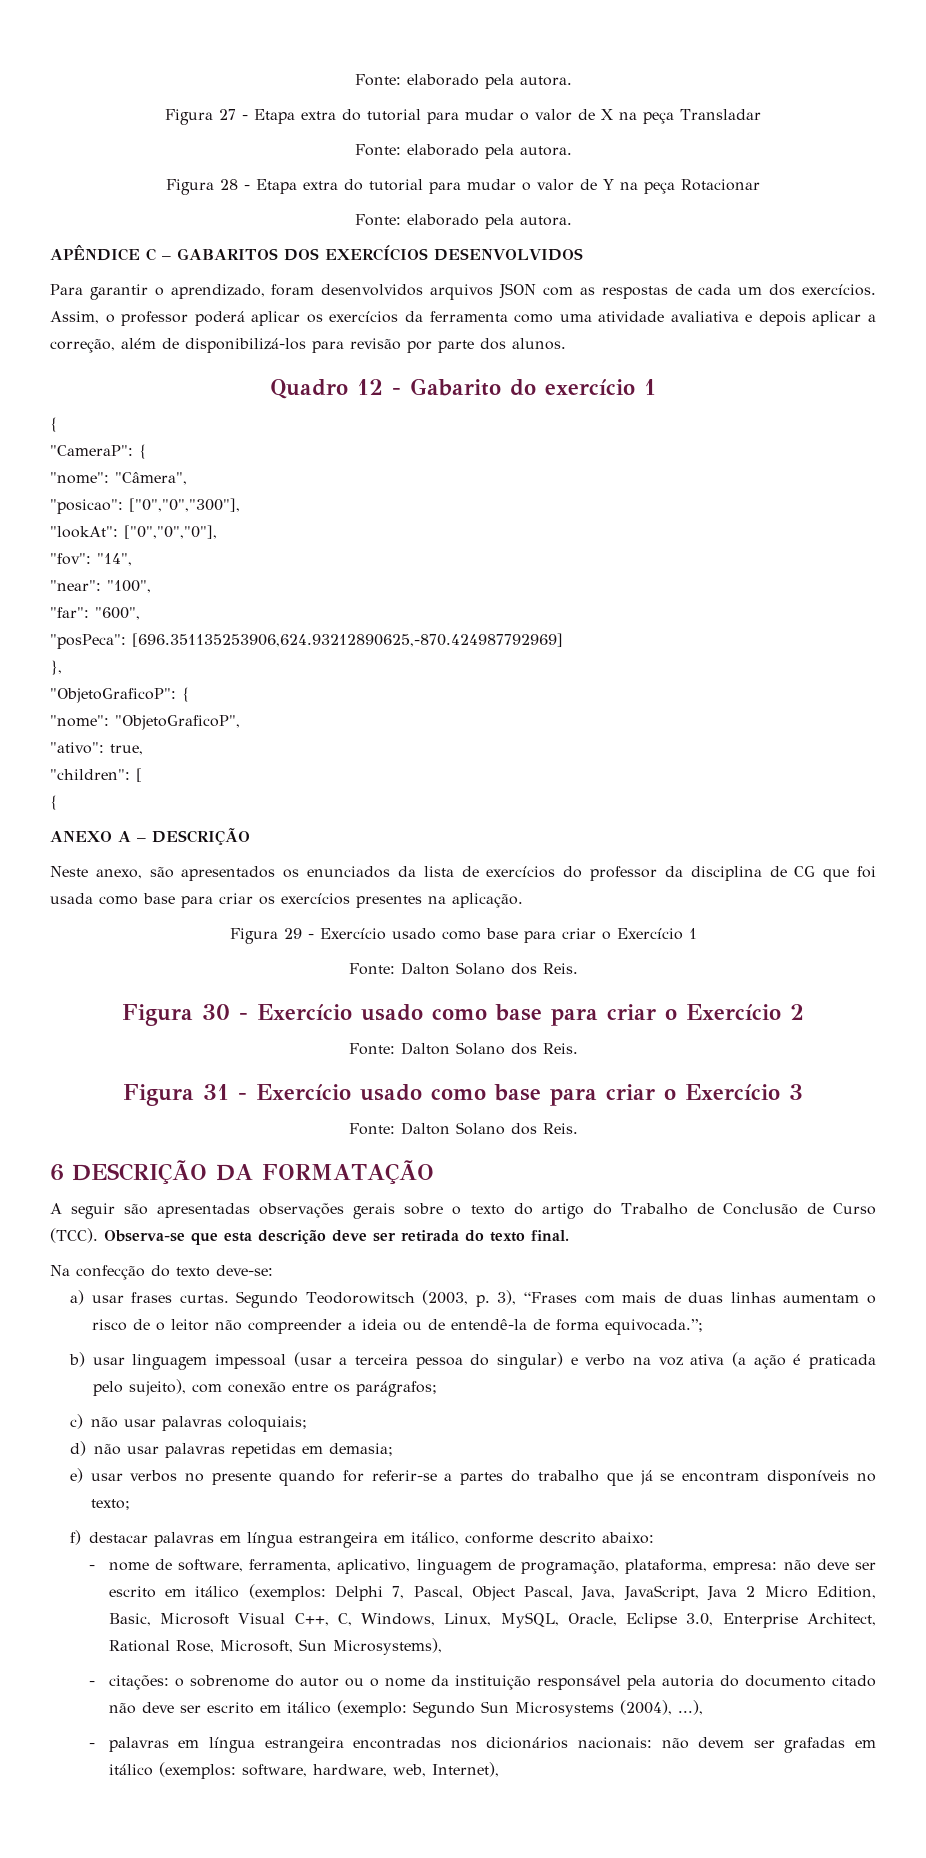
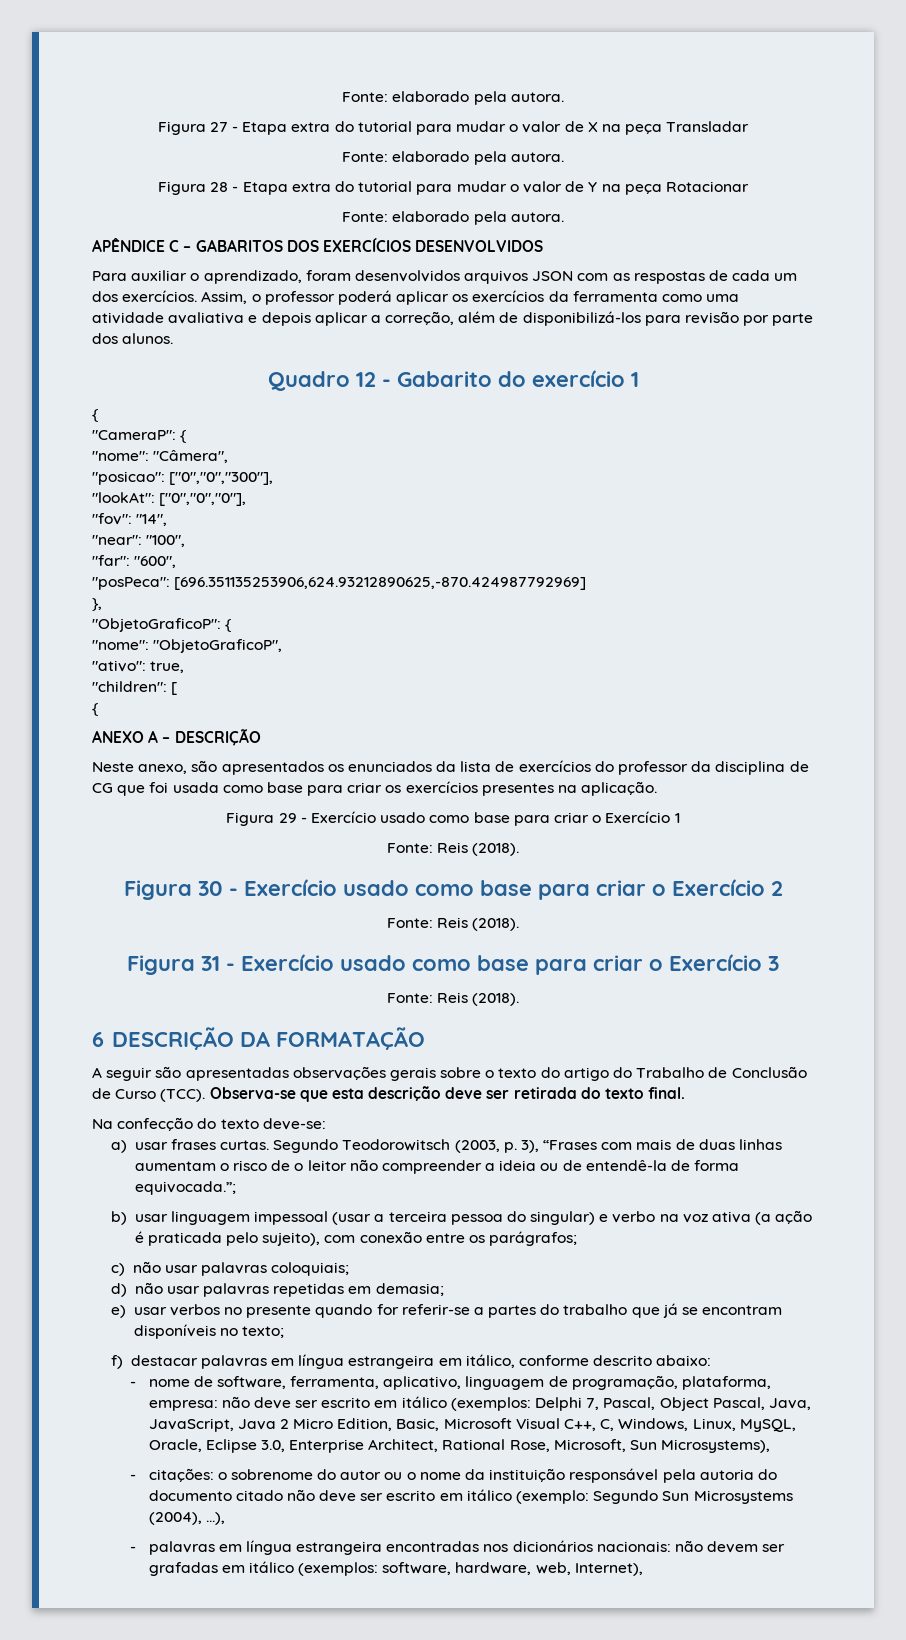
[89,284,148,300] garantir -> [131,270,188,281] auxiliar
[400,962,578,975] Dalton Solano dos Reis. -> [437,842,520,856] Reis (2018).
[400,1042,578,1055] Dalton Solano dos Reis. -> [437,917,520,931] Reis (2018).
[400,1122,578,1135] Dalton Solano dos Reis. -> [437,992,520,1006] Reis (2018).

